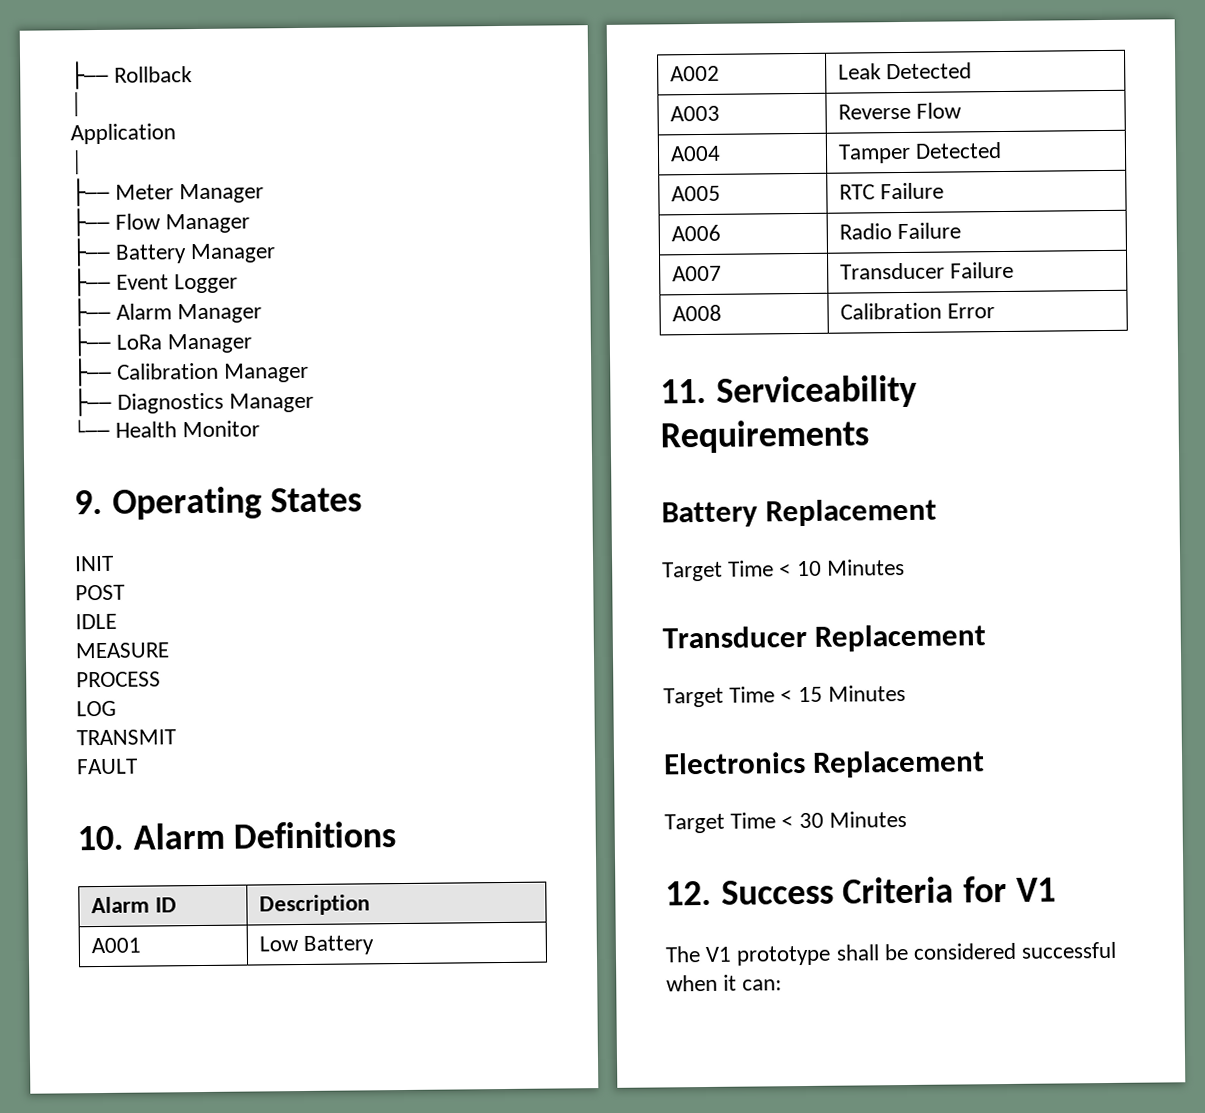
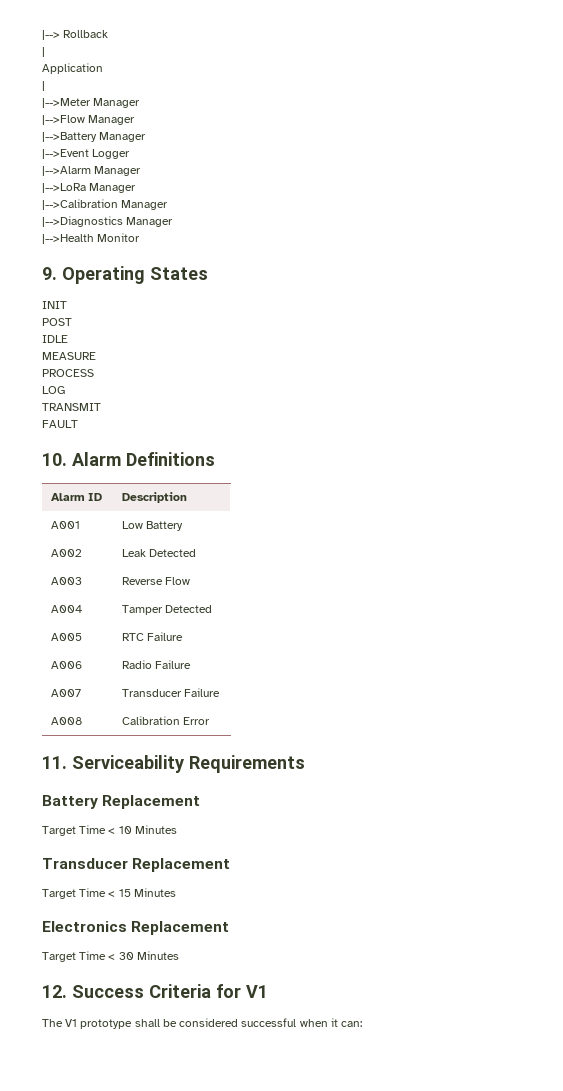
[70,60,109,90] ├── -> [42,30,60,40] |-->
[70,92,83,117] │ -> [42,47,45,57] |
[70,150,84,175] [71,177,265,207] [71,207,251,237] [71,237,277,267] [72,267,170,297] │ // ├── Meter Manager // ├── Flow Manager // ├── Battery Manager // ├── Event -> [42,81,45,91] [42,98,141,108] [42,115,136,125] [42,132,147,142] [42,149,89,159] | // |-->Meter Manager // |-->Flow Manager // |-->Battery Manager // |-->Event
[72,297,263,327] [72,327,253,357] [73,357,310,387] [73,387,315,417] [73,418,178,439] ├── Alarm Manager // ├── LoRa Manager // ├── Calibration Manager // ├── Diagnostics Manager // └── Health -> [42,166,142,176] [42,183,137,193] [42,199,169,210] [42,216,174,227] [42,234,94,244] |-->Alarm Manager // |-->LoRa Manager // |-->Calibration Manager // |-->Diagnostics Manager // |-->Health

